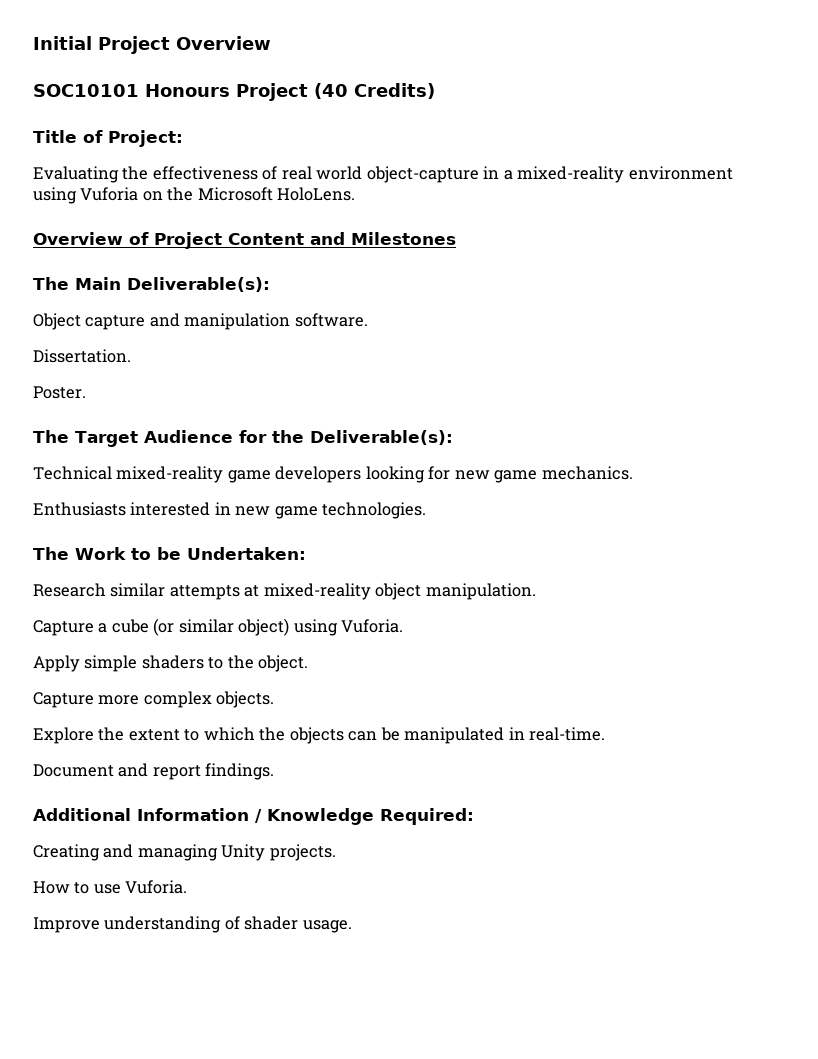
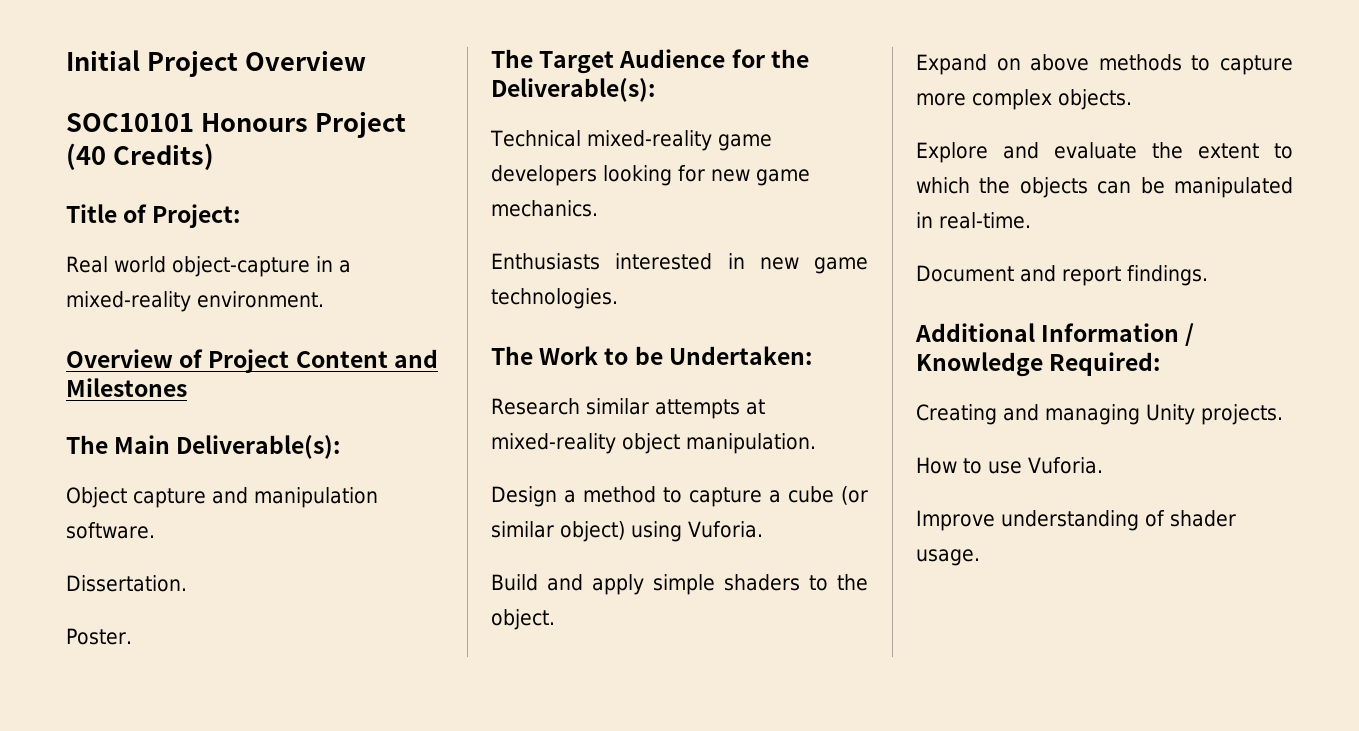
[33,166,312,183] Evaluating the effectiveness of real -> [66,256,108,273] Real
[628,166,733,180] [33,187,356,204] environment using Vuforia on the Microsoft HoloLens. -> [196,291,324,308] environment.
[33,620,94,636] Capture -> [491,486,762,507] Design a method to capture
[33,655,80,672] Apply -> [491,574,644,595] Build and apply
[33,692,94,708] Capture -> [916,54,1293,75] Expand on above methods to capture
(94, 735) none -> [1003,142,1137,159] and evaluate

